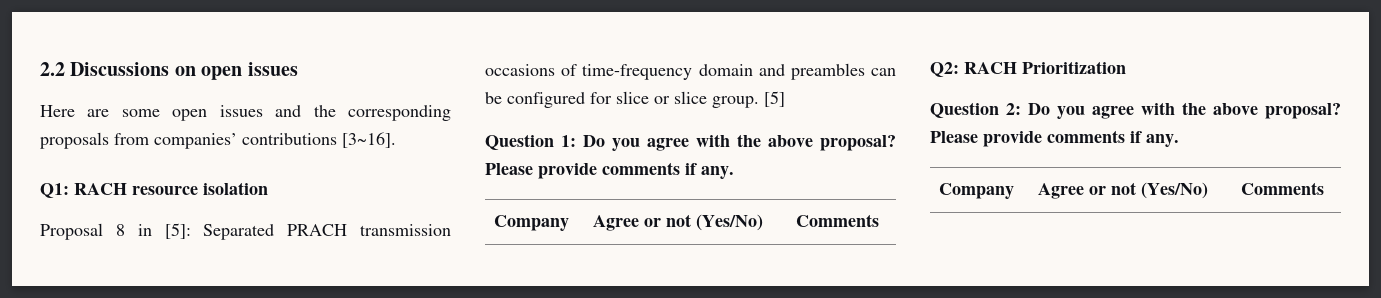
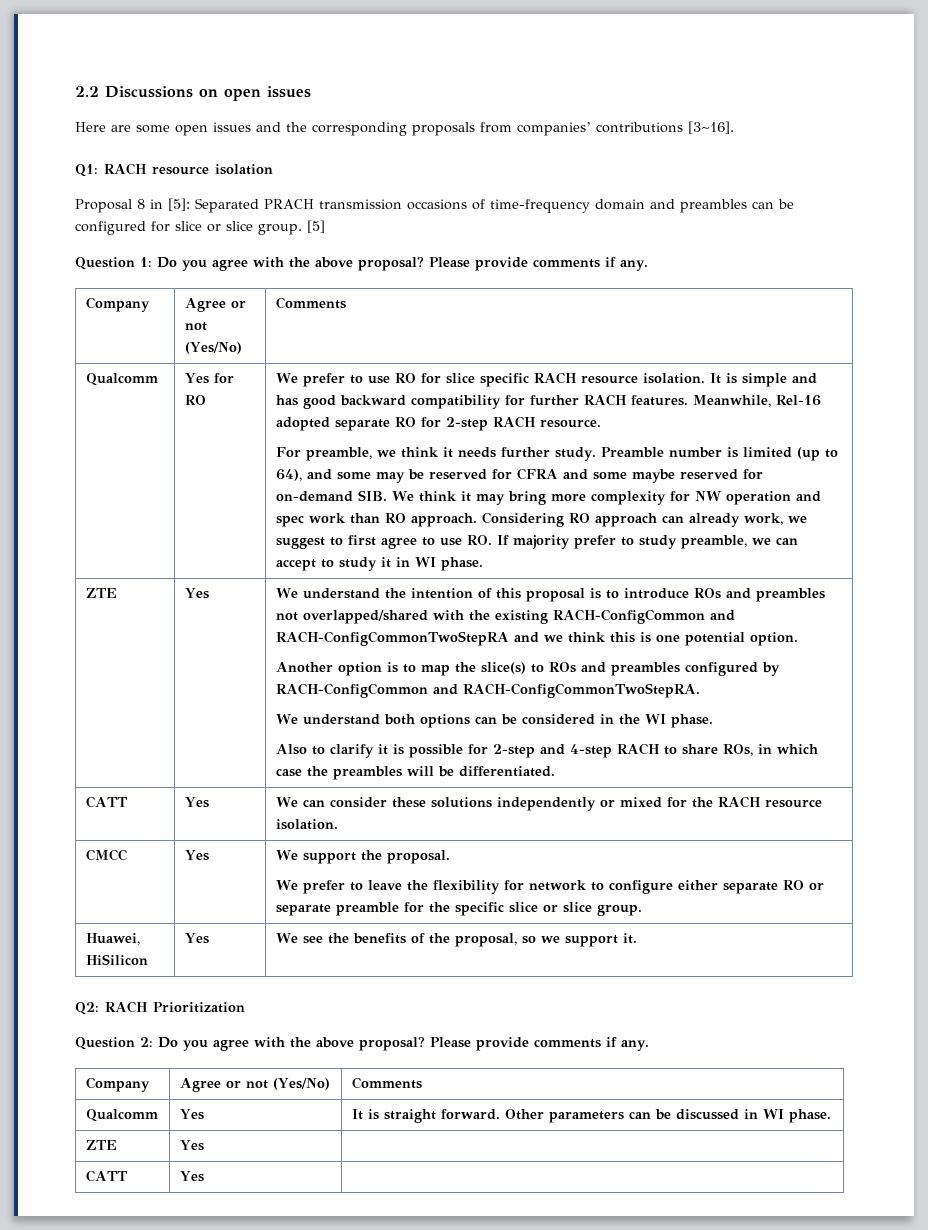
(880, 220) none -> [85,373,158,386] [184,373,234,384] [184,395,206,405] [275,372,817,387] [275,394,821,409] [275,416,601,431] [275,447,838,461] [275,468,763,483] [275,490,821,505] [275,512,807,527] [275,535,798,549] [275,557,483,571] [85,588,117,598] [184,588,209,599] [275,588,825,602] [275,609,735,624] [275,631,798,646] [275,662,780,676] [275,683,700,698] [275,714,713,728] [275,743,818,758] [275,766,555,780] [85,796,128,808] [184,797,209,808] [275,796,822,811] [275,819,338,830] [85,849,127,861] [184,850,209,861] [275,850,450,864] [275,880,824,894] [275,902,642,916] [85,933,140,945] [85,954,148,965] [184,933,209,944] [275,933,637,947] // Qualcomm | Yes for RO | We prefer to use RO for slice specific RACH resource isolation. It is simple and has good backward compatibility for further RACH features. Meanwhile, Rel-16 adopted separate RO for 2-step RACH resource. // For preamble, we think it needs further study. Preamble number is limited (up to 64), and some may be reserved for CFRA and some maybe reserved for on-demand SIB. We think it may bring more complexity for NW operation and spec work than RO approach. Considering RO approach can already work, we suggest to first agree to use RO. If majority prefer to study preamble, we can accept to study it in WI phase. // ZTE | Yes | We understand the intention of this proposal is to introduce ROs and preambles not overlapped/shared with the existing RACH-ConfigCommon and RACH-ConfigCommonTwoStepRA and we think this is one potential option. // Another option is to map the slice(s) to ROs and preambles configured by RACH-ConfigCommon and RACH-ConfigCommonTwoStepRA. // We understand both options can be considered in the WI phase. // Also to clarify it is possible for 2-step and 4-step RACH to share ROs, in which case the preambles will be differentiated. // CATT | Yes | We can consider these solutions independently or mixed for the RACH resource isolation. // CMCC | Yes | We support the proposal. // We prefer to leave the flexibility for network to configure either separate RO or separate preamble for the specific slice or slice group. // Huawei, HiSilicon | Yes | We see the benefits of the proposal, so we support it.
(1325, 188) none -> [85,1109,158,1122] [179,1109,204,1120] [351,1109,831,1123] [85,1140,117,1150] [179,1140,204,1151] [85,1170,128,1182] [179,1171,204,1182] // Qualcomm | Yes | It is straight forward. Other parameters can be discussed in WI phase. // ZTE | Yes | // CATT | Yes |

